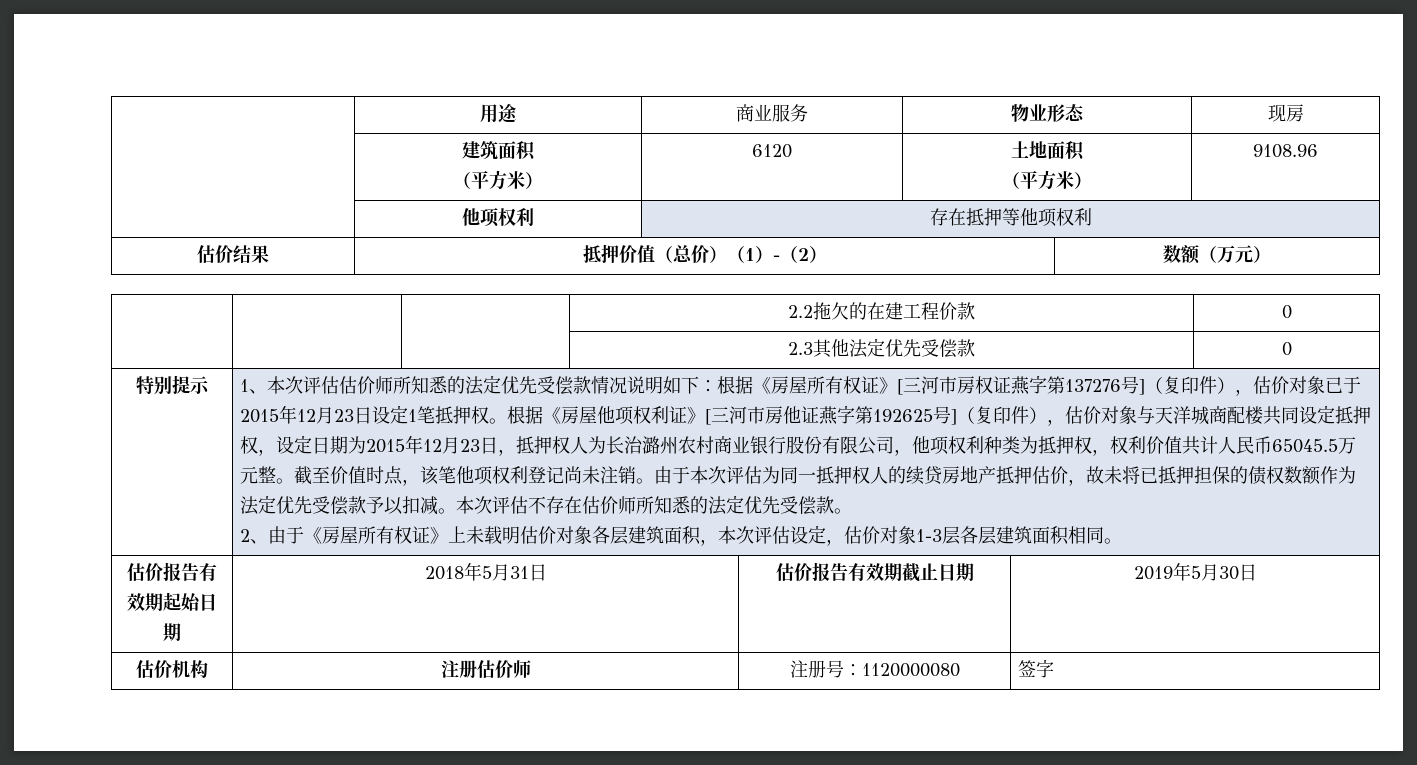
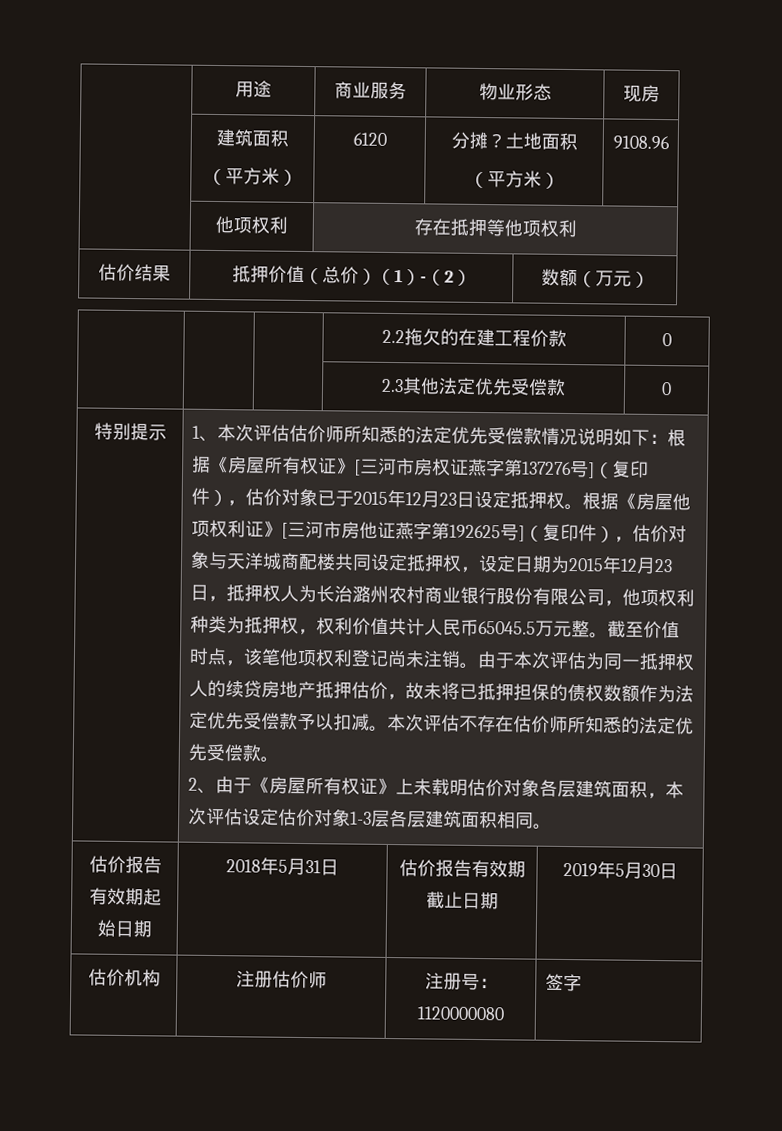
(792, 151) none -> [450,131,506,150] 分摊？
[408,406,436,424] 1笔 -> (511, 500) none
[826,539,845,546] ， -> (279, 817) none

